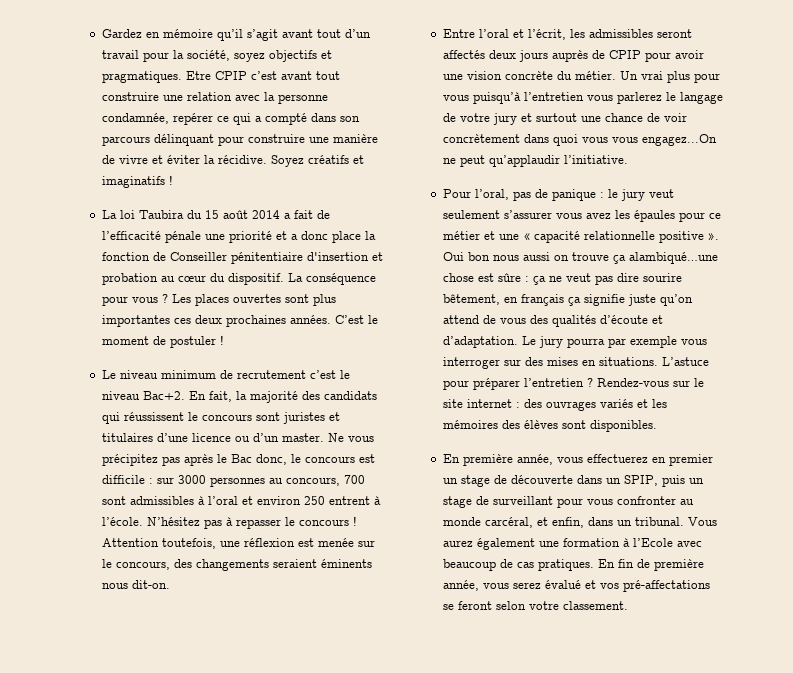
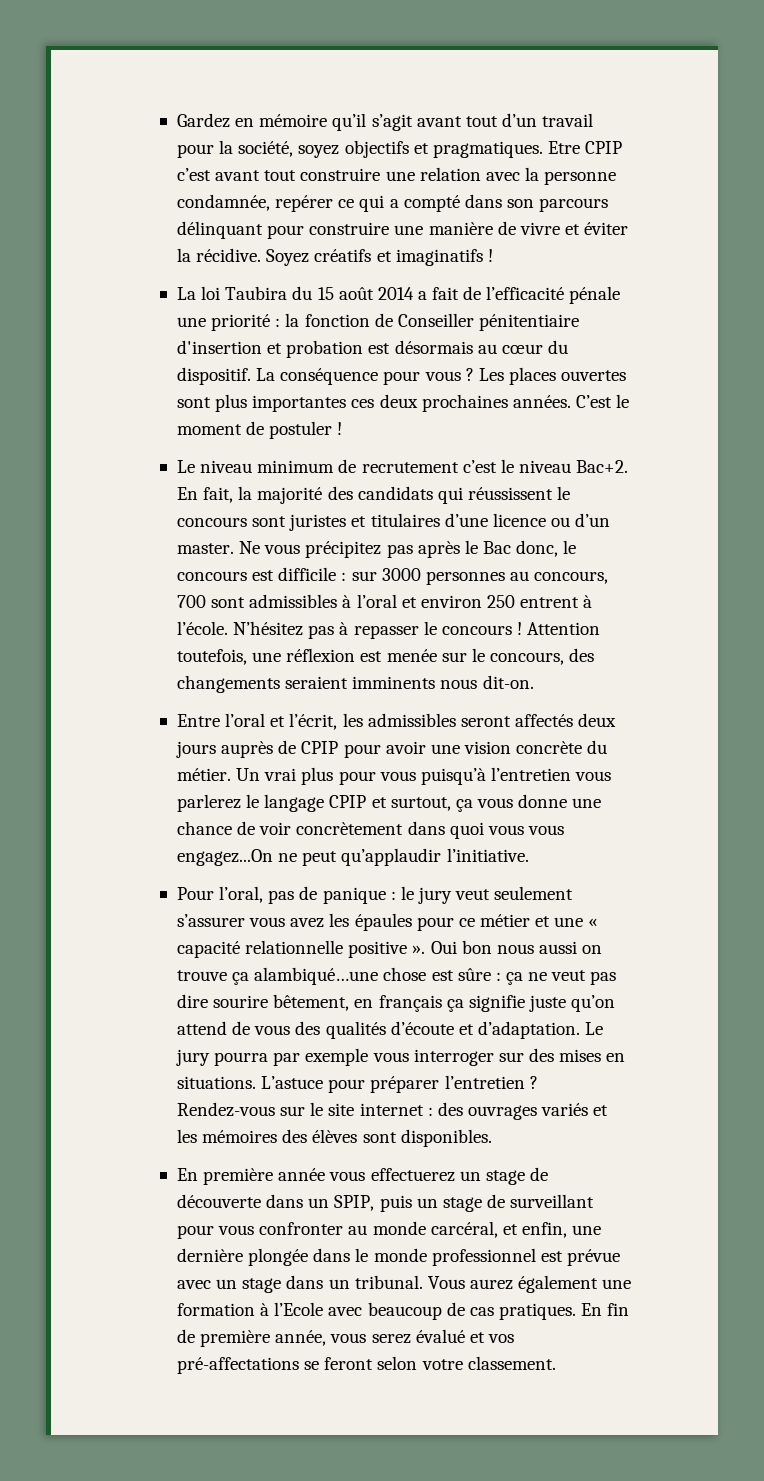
[276,231,362,243] et a donc place -> [275,318,281,327] :
(159, 279) none -> [368,340,473,354] est désormais
[321,559,373,568] éminents -> [352,676,436,689] imminents
[443,113,578,125] de votre jury et surtout -> [329,794,568,812] CPIP et surtout, ça vous donne
[517,454,554,465] année, -> [278,1168,326,1181] année
[652,454,714,466] en premier -> (455, 1175) none
(585, 522) none -> [572,1225,602,1235] [177,1248,620,1266] [177,1278,282,1293] une dernière plongée dans le monde professionnel est prévue avec un stage

